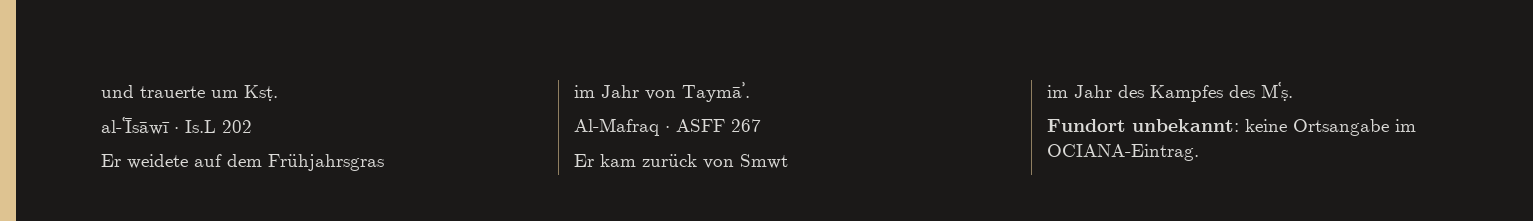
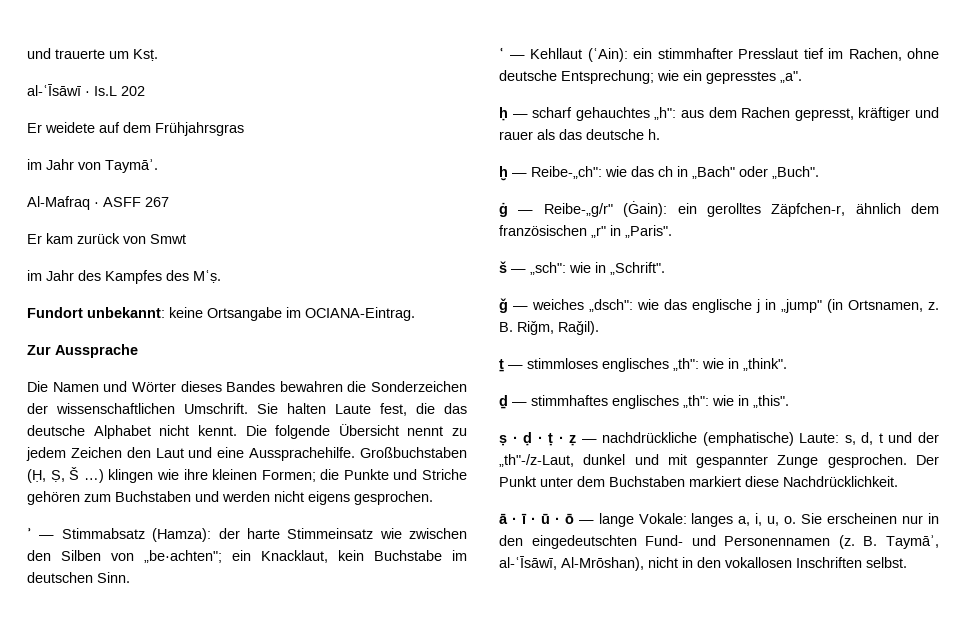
(1199, 152) none -> [27,344,138,358] [27,381,467,392] [27,403,467,416] [27,424,467,439] [26,447,467,461] [27,467,467,483] [27,491,433,505] [27,527,467,542] [27,550,467,563] [27,572,130,583] [499,47,939,62] [499,70,802,84] [499,107,939,121] [499,129,660,140] [499,166,819,181] [499,201,939,217] [499,225,672,238] [499,261,665,275] [499,298,939,313] [499,321,599,335] [499,358,787,372] [499,395,789,409] [499,432,940,446] [499,454,939,468] [499,476,898,487] [499,513,940,527] [499,535,939,549] [499,556,907,571] // Zur Aussprache // Die Namen und Wörter dieses Bandes bewahren die Sonderzeichen der wissenschaftlichen Umschrift. Sie halten Laute fest, die das deutsche Alphabet nicht kennt. Die folgende Übersicht nennt zu jedem Zeichen den Laut und eine Aussprachehilfe. Großbuchstaben (Ḥ, Ṣ, Š …) klingen wie ihre kleinen Formen; die Punkte und Striche gehören zum Buchstaben und werden nicht eigens gesprochen. // ʾ — Stimmabsatz (Hamza): der harte Stimmeinsatz wie zwischen den Silben von „be·achten"; ein Knacklaut, kein Buchstabe im deutschen Sinn. // ʿ — Kehllaut (ʿAin): ein stimmhafter Presslaut tief im Rachen, ohne deutsche Entsprechung; wie ein gepresstes „a". // ḥ — scharf gehauchtes „h": aus dem Rachen gepresst, kräftiger und rauer als das deutsche h. // ḫ — Reibe-„ch": wie das ch in „Bach" oder „Buch". // ġ — Reibe-„g/r" (Ġain): ein gerolltes Zäpfchen-r, ähnlich dem französischen „r" in „Paris". // š — „sch": wie in „Schrift". // ǧ — weiches „dsch": wie das englische j in „jump" (in Ortsnamen, z. B. Riǧm, Raǧil). // ṯ — stimmloses englisches „th": wie in „think". // ḏ — stimmhaftes englisches „th": wie in „this". // ṣ · ḍ · ṭ · ẓ — nachdrückliche (emphatische) Laute: s, d, t und der „th"-/z-Laut, dunkel und mit gespannter Zunge gesprochen. Der Punkt unter dem Buchstaben markiert diese Nachdrücklichkeit. // ā · ī · ū · ō — lange Vokale: langes a, i, u, o. Sie erscheinen nur in den eingedeutschten Fund- und Personennamen (z. B. Taymāʾ, al-ʿĪsāwī, Al-Mrōshan), nicht in den vokallosen Inschriften selbst.

